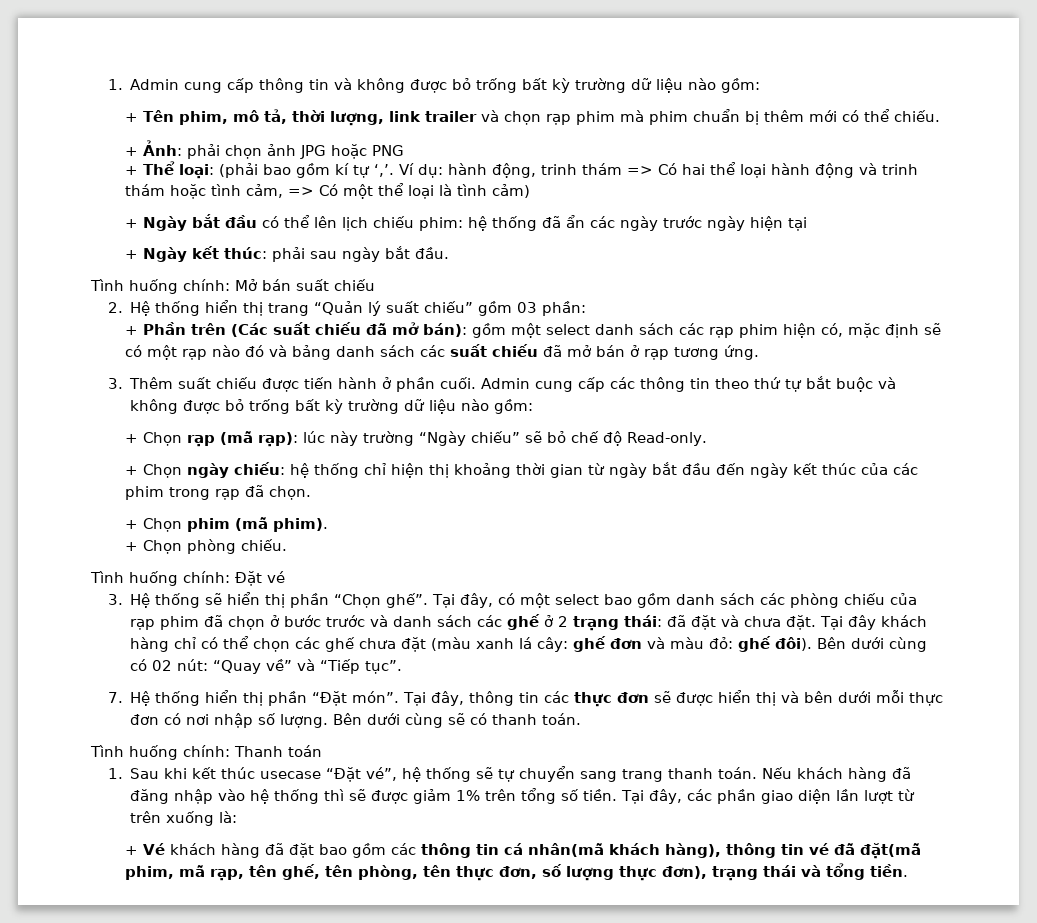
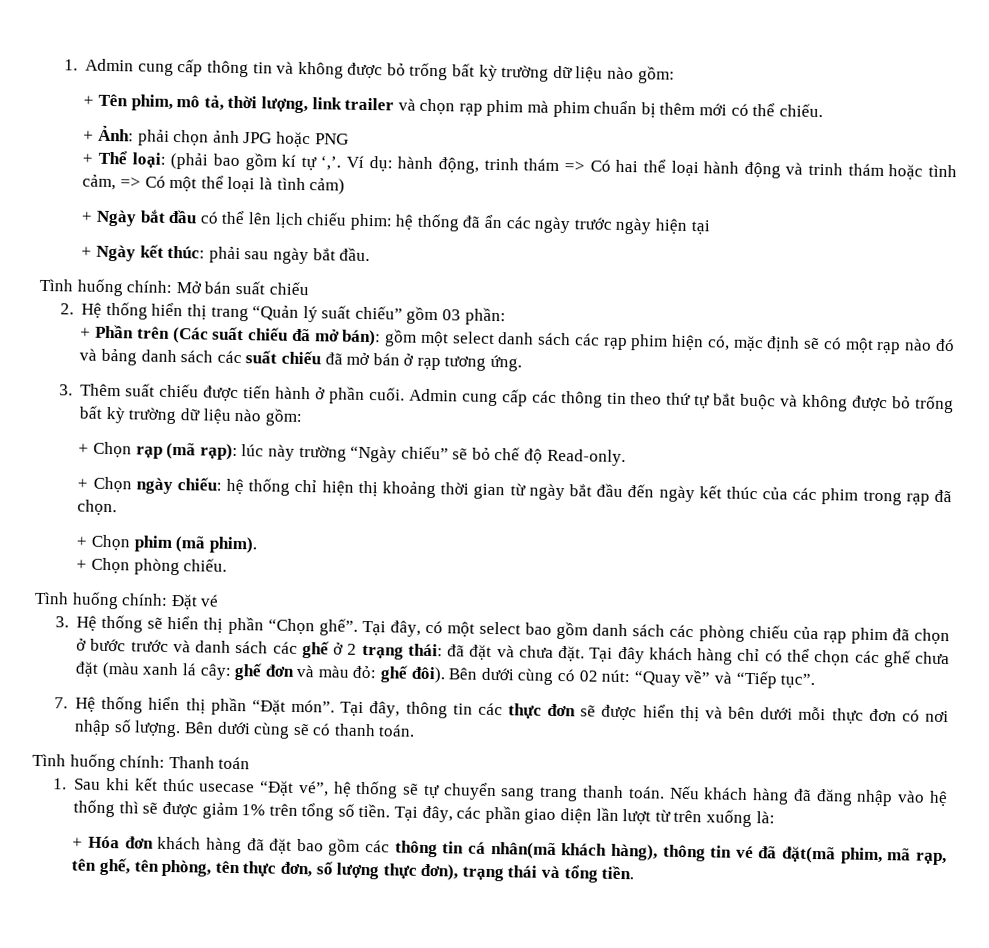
[142,843,165,855] Vé -> [87,835,154,849] Hóa đơn

